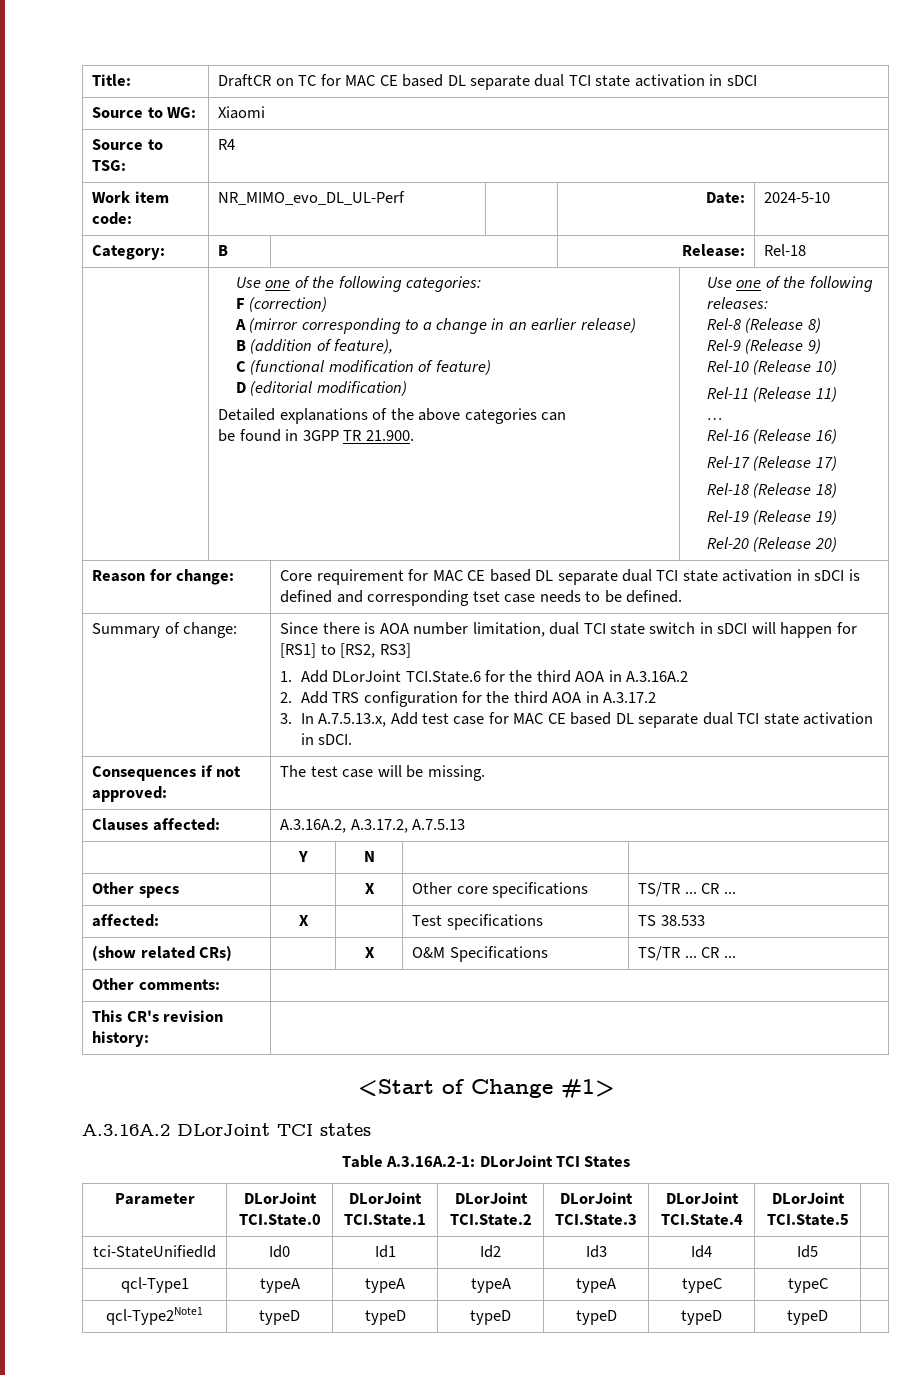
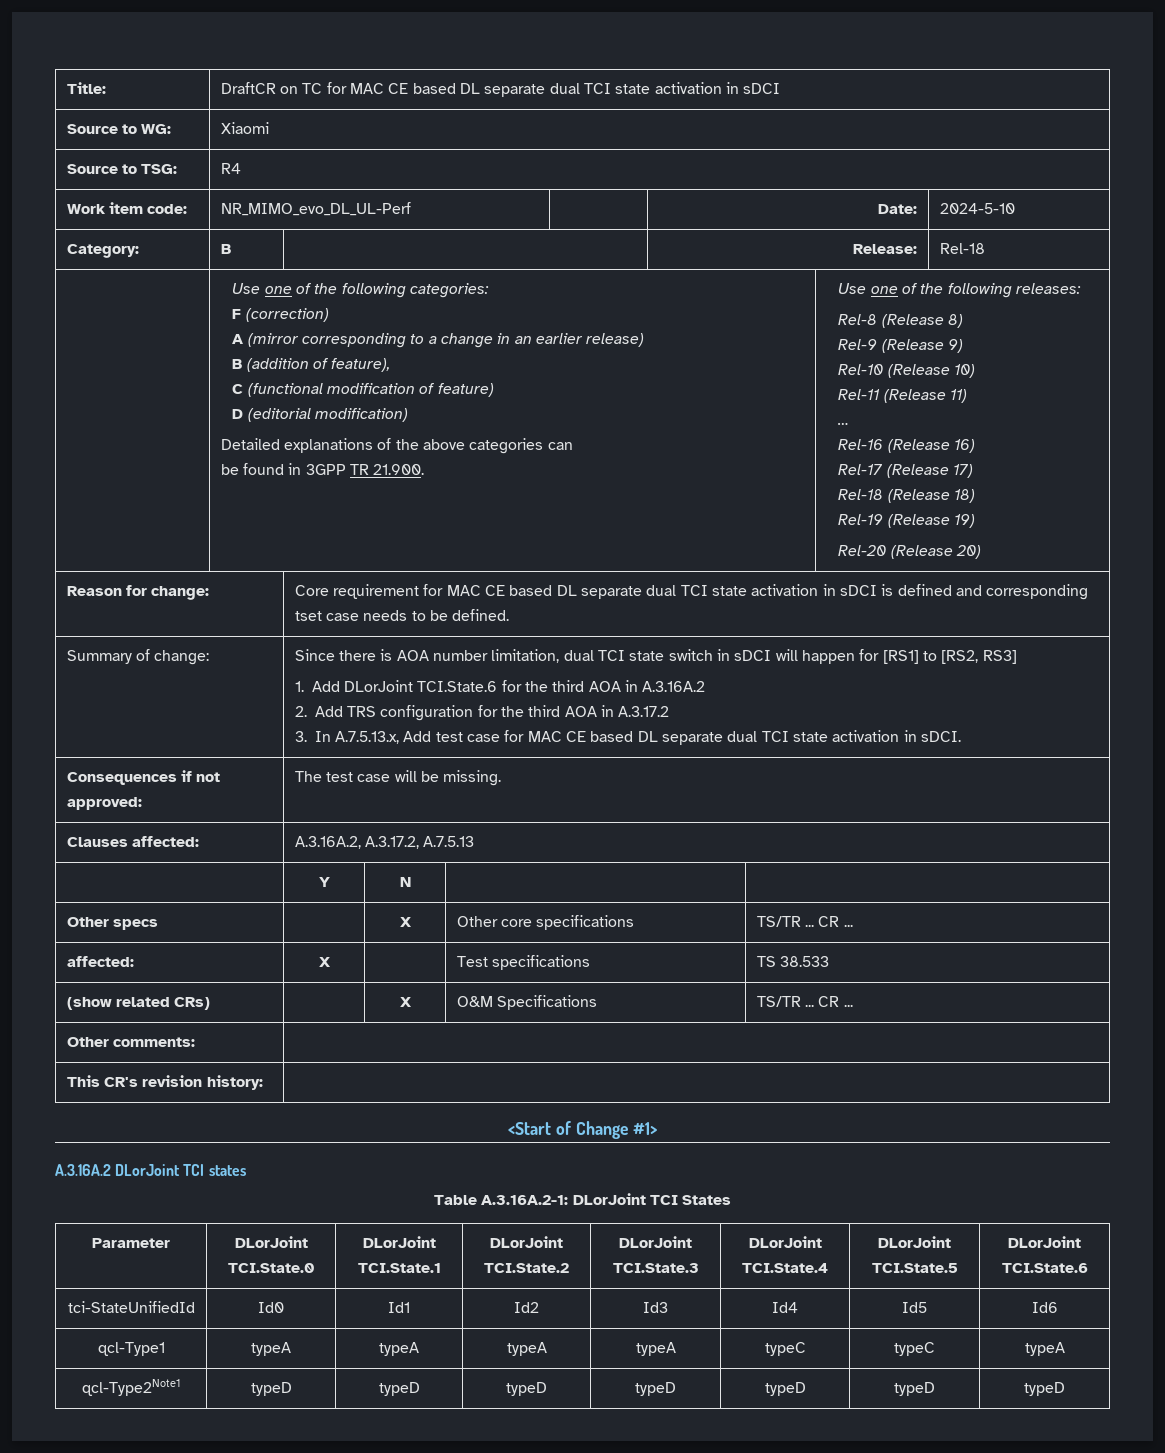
(849, 1220) none -> [1008,1236,1081,1248] [1001,1263,1088,1273] DLorJoint TCI.State.6
(818, 1251) none -> [1031,1302,1058,1313] Id6
(828, 1285) none -> [1024,1342,1065,1356] typeA
(828, 1317) none -> [1024,1382,1065,1396] typeD

